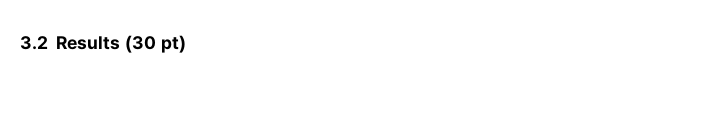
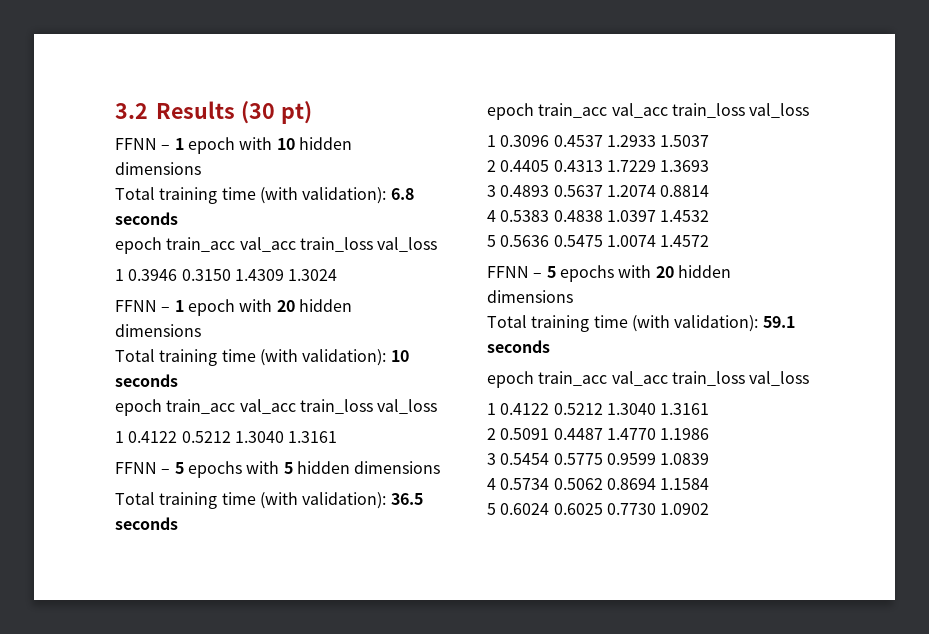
(186, 44) none -> [115,137,352,154] [115,162,201,175] [115,187,414,204] [115,212,178,225] [115,237,438,254] [115,269,338,281] [115,299,352,316] [115,324,201,337] [115,349,409,366] [115,374,178,387] [115,399,438,416] [115,431,338,443] [115,461,441,478] [115,492,423,509] [115,517,178,530] [487,103,810,120] [487,135,710,147] [487,160,710,172] [487,185,710,197] [487,210,710,222] [487,235,710,247] [487,265,731,282] [487,290,573,303] [487,315,795,332] [487,340,550,353] [487,371,810,388] [487,403,710,415] [487,428,710,440] [487,453,710,465] [487,478,710,490] [487,503,710,515] // FFNN – 1 epoch with 10 hidden dimensions // Total training time (with validation): 6.8 seconds // epoch train_acc val_acc train_loss val_loss // 1 0.3946 0.3150 1.4309 1.3024 // FFNN – 1 epoch with 20 hidden dimensions // Total training time (with validation): 10 seconds // epoch train_acc val_acc train_loss val_loss // 1 0.4122 0.5212 1.3040 1.3161 // FFNN – 5 epochs with 5 hidden dimensions // Total training time (with validation): 36.5 seconds // epoch train_acc val_acc train_loss val_loss // 1 0.3096 0.4537 1.2933 1.5037 // 2 0.4405 0.4313 1.7229 1.3693 // 3 0.4893 0.5637 1.2074 0.8814 // 4 0.5383 0.4838 1.0397 1.4532 // 5 0.5636 0.5475 1.0074 1.4572 // FFNN – 5 epochs with 20 hidden dimensions // Total training time (with validation): 59.1 seconds // epoch train_acc val_acc train_loss val_loss // 1 0.4122 0.5212 1.3040 1.3161 // 2 0.5091 0.4487 1.4770 1.1986 // 3 0.5454 0.5775 0.9599 1.0839 // 4 0.5734 0.5062 0.8694 1.1584 // 5 0.6024 0.6025 0.7730 1.0902

